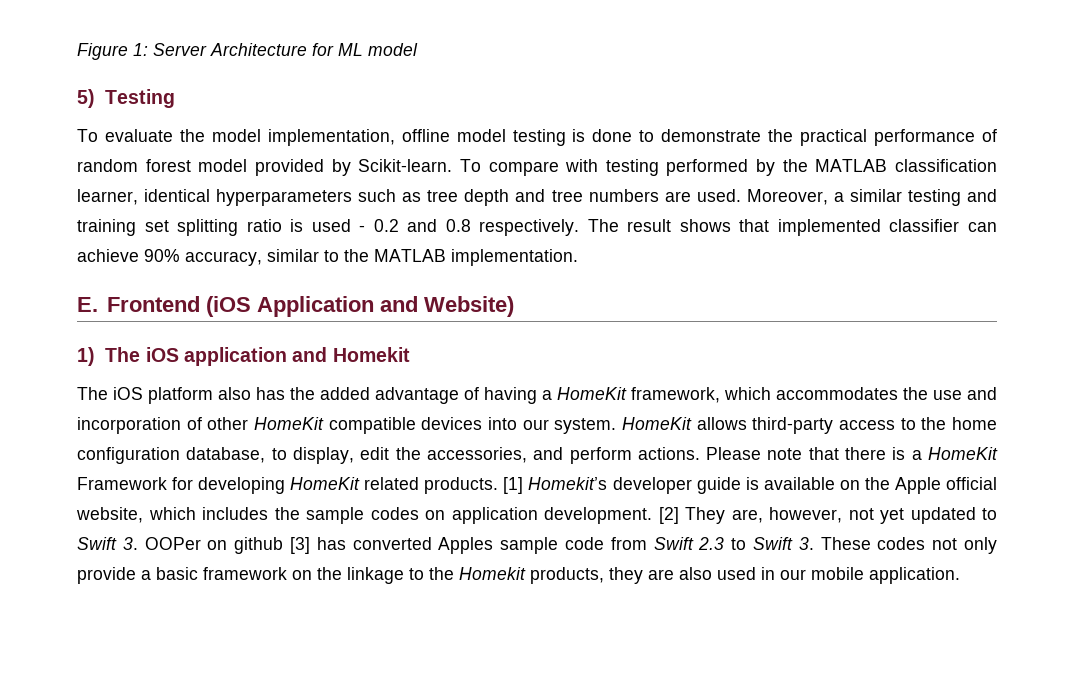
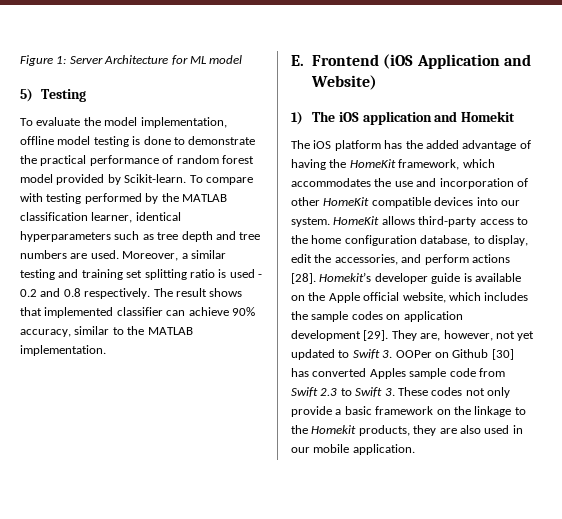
[218,387,251,400] also -> (381, 145) none
[542,390,552,400] a -> [329,159,347,168] the
[637,447,998,460] [77,477,524,494] actions. Please note that there is a HomeKit Framework for developing HomeKit related products. [1] -> [471,254,510,263] [291,273,316,284] actions [28].
[544,507,679,524] development. [2] -> [291,330,389,341] development [29].
[234,537,310,554] github [3] -> [452,349,514,360] Github [30]

